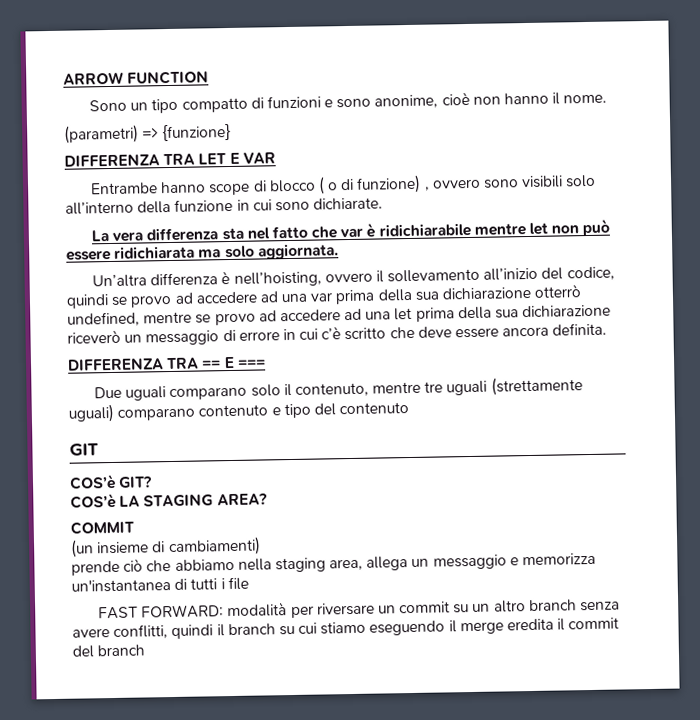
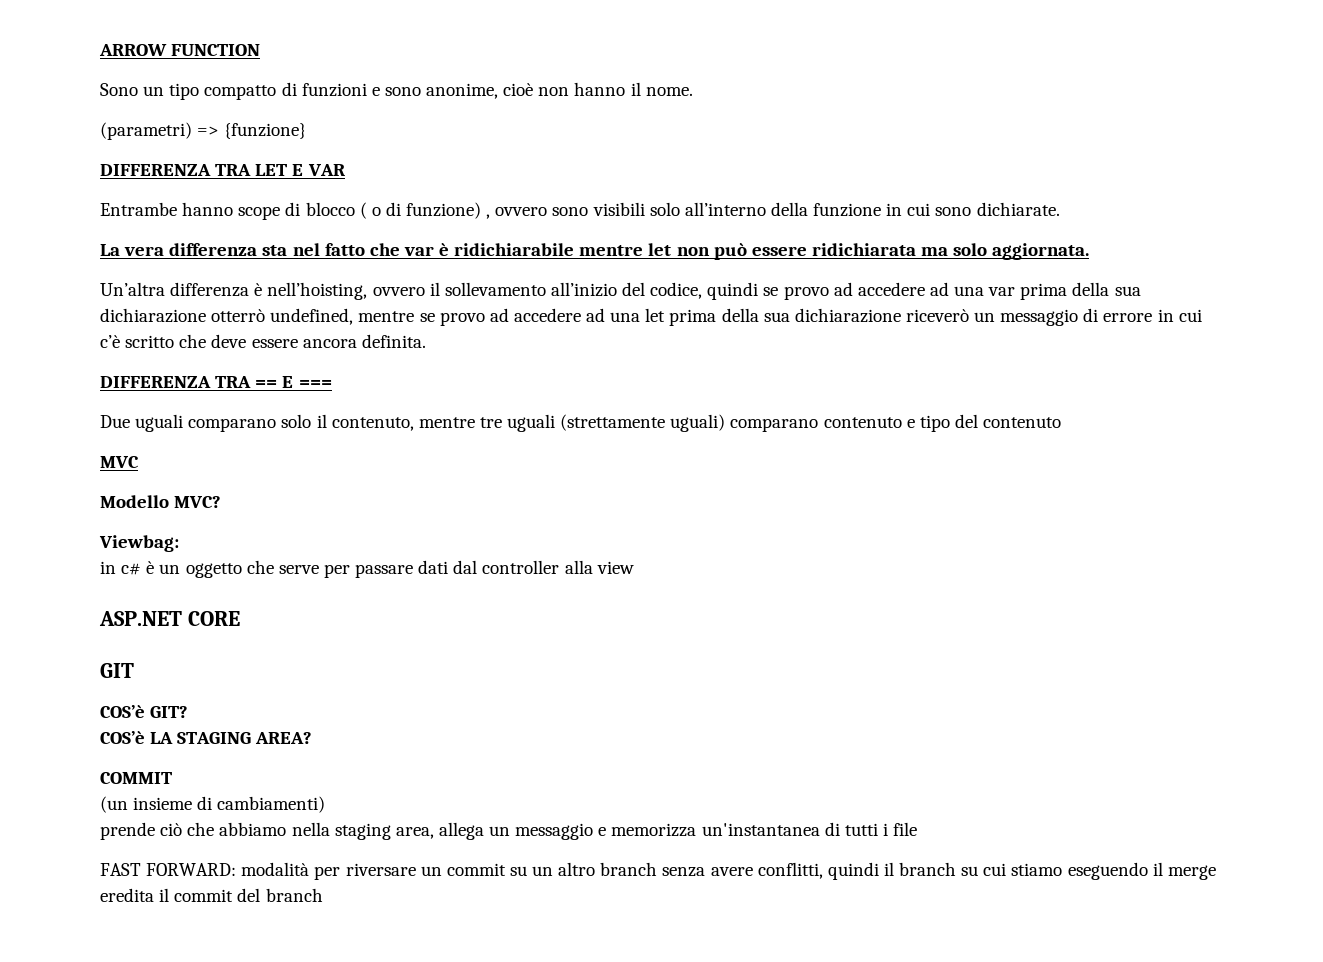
(410, 408) none -> [100,456,139,468] [100,495,222,508] [99,535,179,552] [100,560,634,578] [99,611,240,626] // MVC // Modello MVC? // Viewbag: // in c# è un oggetto che serve per passare dati dal controller alla view // ASP.NET CORE

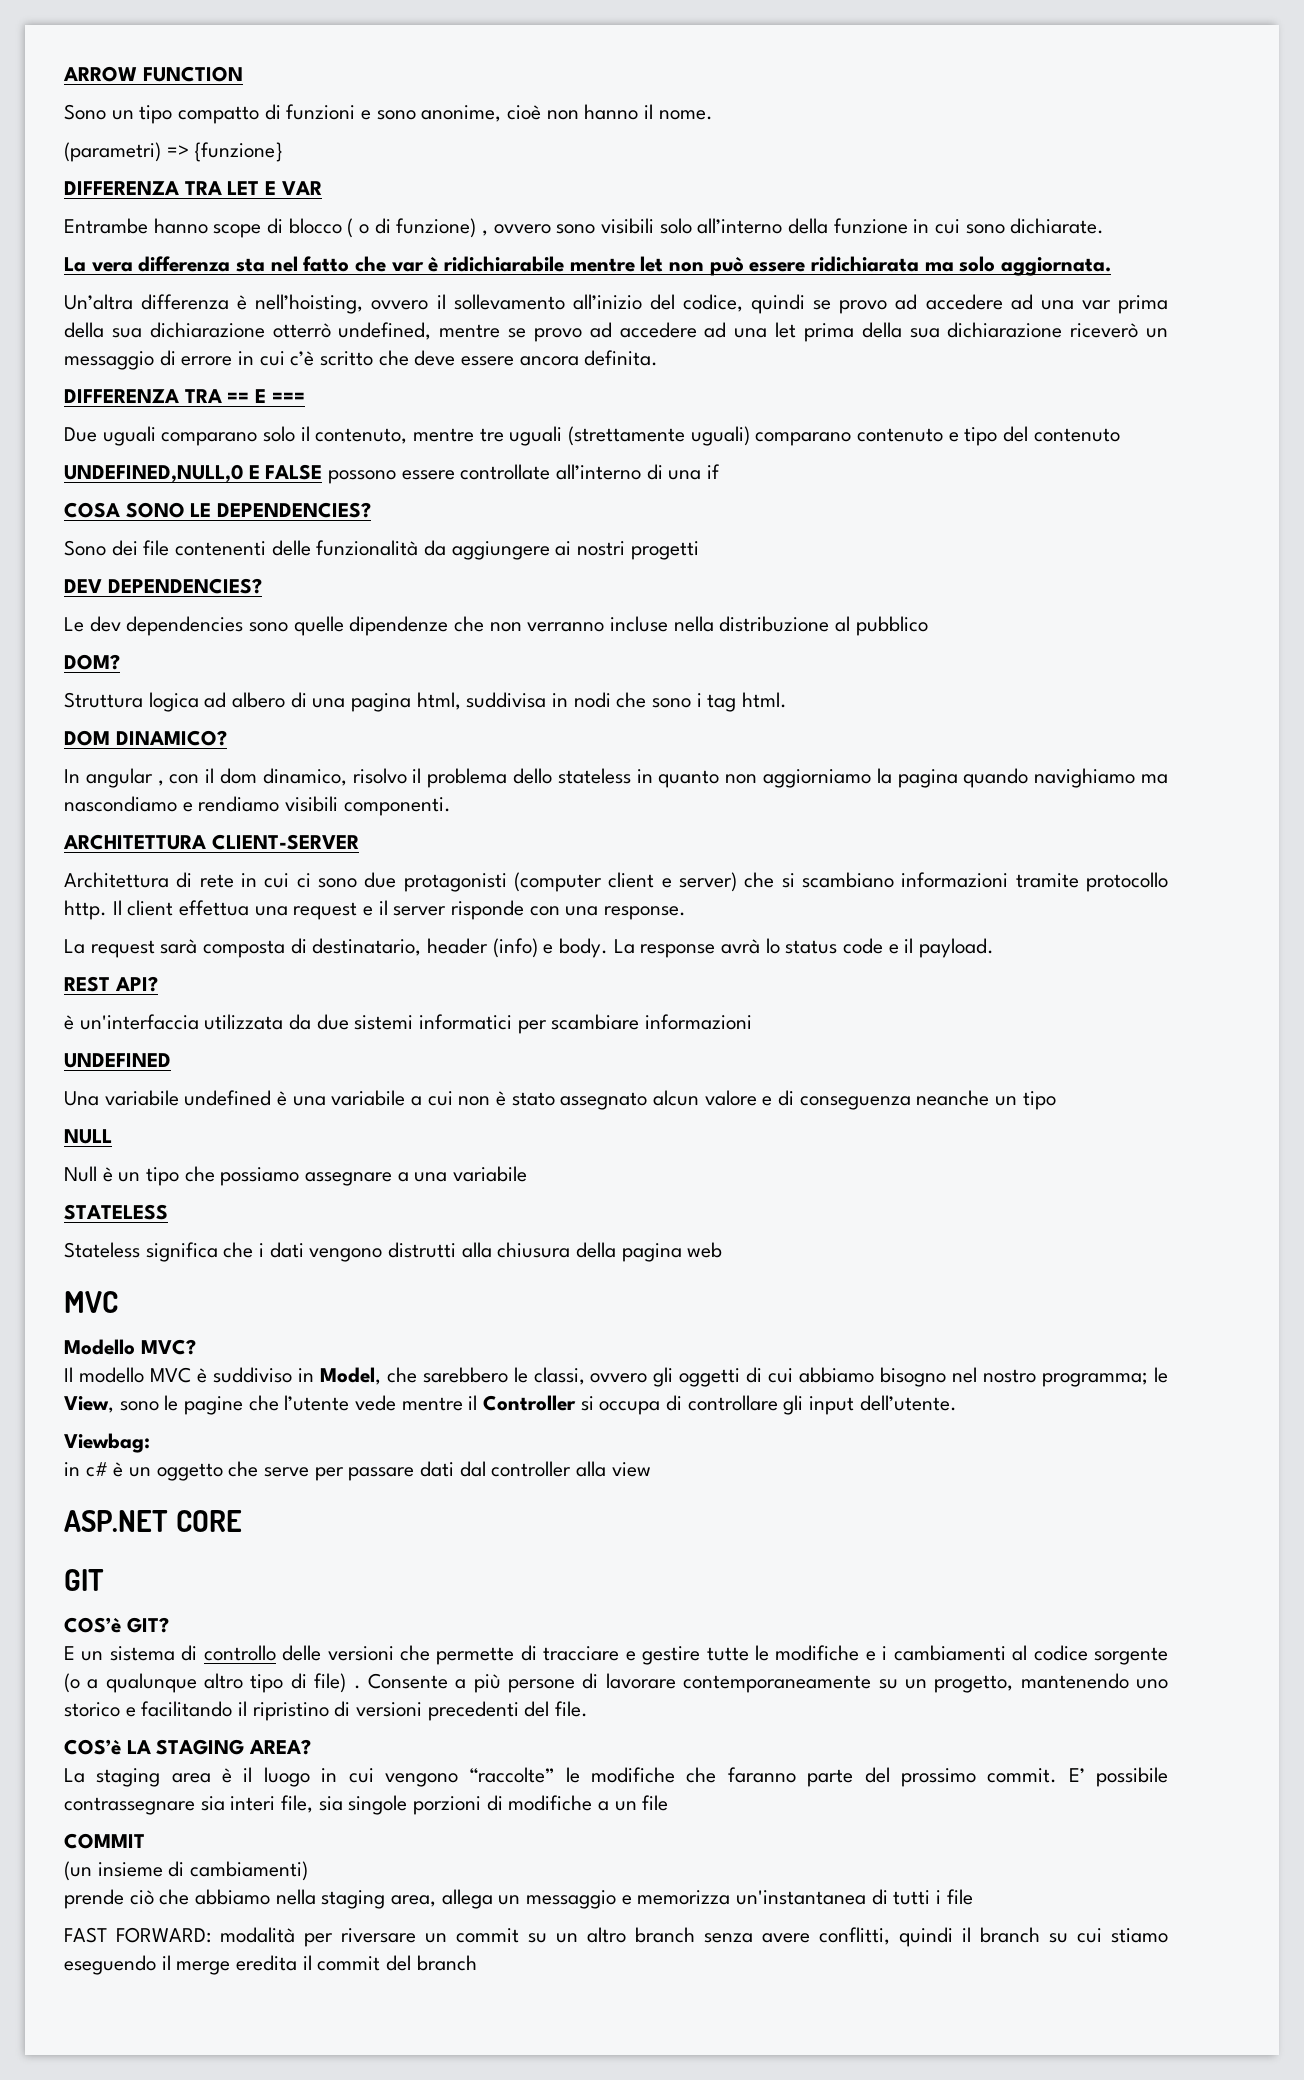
[100,456,139,468] [100,495,222,508] MVC // Modello MVC? -> [64,464,721,484] [64,502,372,518] [64,540,699,560] [64,578,262,594] [64,616,928,636] [64,654,120,670] [64,692,788,712] [64,730,227,746] [64,768,1168,788] [64,796,451,816] [63,834,359,850] [64,872,1169,892] [64,900,687,920] [64,938,995,958] [64,976,158,992] [64,1014,753,1034] [64,1053,171,1068] [64,1090,1056,1110] [64,1129,112,1144] [64,1166,528,1186] [64,1204,168,1220] [64,1242,723,1262] [64,1291,118,1313] [64,1339,196,1355] [64,1367,1169,1387] [64,1395,957,1415] UNDEFINED,NULL,0 E FALSE possono essere controllate all’interno di una if // COSA SONO LE DEPENDENCIES? // Sono dei file contenenti delle funzionalità da aggiungere ai nostri progetti // DEV DEPENDENCIES? // Le dev dependencies sono quelle dipendenze che non verranno incluse nella distribuzione al pubblico // DOM? // Struttura logica ad albero di una pagina html, suddivisa in nodi che sono i tag html. // DOM DINAMICO? // In angular , con il dom dinamico, risolvo il problema dello stateless in quanto non aggiorniamo la pagina quando navighiamo ma nascondiamo e rendiamo visibili componenti. // ARCHITETTURA CLIENT-SERVER // Architettura di rete in cui ci sono due protagonisti (computer client e server) che si scambiano informazioni tramite protocollo http. Il client effettua una request e il server risponde con una response. // La request sarà composta di destinatario, header (info) e body. La response avrà lo status code e il payload. // REST API? // è un'interfaccia utilizzata da due sistemi informatici per scambiare informazioni // UNDEFINED // Una variabile undefined è una variabile a cui non è stato assegnato alcun valore e di conseguenza neanche un tipo // NULL // Null è un tipo che possiamo assegnare a una variabile // STATELESS // Stateless significa che i dati vengono distrutti alla chiusura della pagina web // MVC // Modello MVC? // Il modello MVC è suddiviso in Model, che sarebbero le classi, ovvero gli oggetti di cui abbiamo bisogno nel nostro programma; le View, sono le pagine che l’utente vede mentre il Controller si occupa di controllare gli input dell’utente.
[100,731,313,744] COS’è LA STAGING AREA? -> [64,1645,1169,1665] [64,1673,1168,1693] [64,1701,589,1721] [64,1739,312,1755] [64,1767,1168,1787] [64,1795,669,1815] E un sistema di controllo delle versioni che permette di tracciare e gestire tutte le modifiche e i cambiamenti al codice sorgente (o a qualunque altro tipo di file) . Consente a più persone di lavorare contemporaneamente su un progetto, mantenendo uno storico e facilitando il ripristino di versioni precedenti del file. // COS’è LA STAGING AREA? // La staging area è il luogo in cui vengono “raccolte” le modifiche che faranno parte del prossimo commit. E’ possibile contrassegnare sia interi file, sia singole porzioni di modifiche a un file

